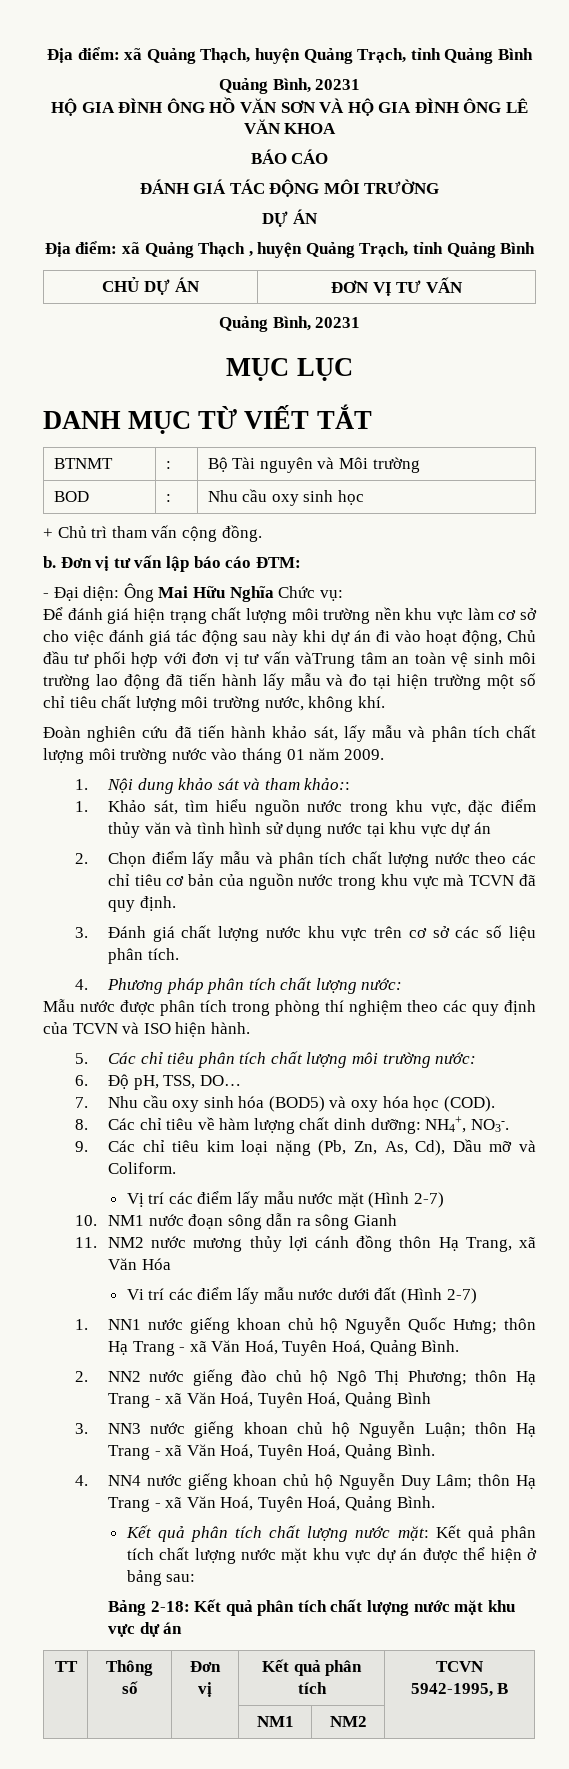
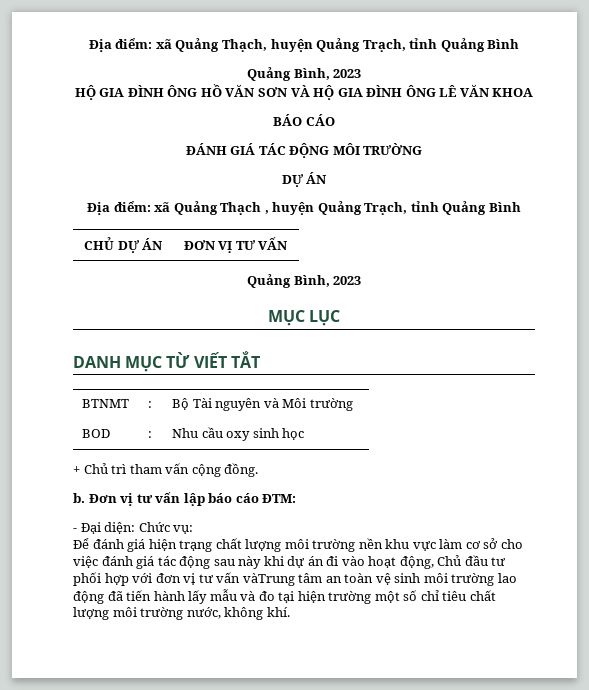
[315,79,361,90] 20231 -> [333,69,362,78] 2023
[315,317,361,328] 20231 -> [333,276,362,285] 2023
[123,583,274,602] Ông Mai Hữu Nghĩa -> (136, 528) none
[43,725,536,742] [43,748,384,764] [75,778,351,794] [75,799,536,816] [107,822,491,838] [75,851,537,868] [107,873,537,890] [107,896,176,912] [75,925,537,942] [107,948,179,964] [75,977,403,994] [43,999,536,1016] [43,1022,250,1037] [75,1051,477,1068] [75,1074,241,1090] [75,1095,495,1112] [75,1116,509,1134] [75,1139,536,1156] [107,1162,176,1174] [126,1191,444,1208] [75,1213,398,1230] [75,1235,536,1252] [107,1258,171,1270] [126,1287,477,1304] [75,1317,536,1334] [107,1340,460,1356] [75,1369,536,1386] [107,1392,431,1408] [75,1421,537,1438] [107,1444,435,1460] [75,1473,537,1490] [107,1496,435,1512] [125,1525,536,1542] [126,1547,538,1564] [126,1570,196,1586] [107,1599,515,1616] [107,1622,183,1637] [54,1661,78,1672] [106,1660,153,1676] [121,1681,138,1694] [190,1661,221,1672] [198,1682,212,1697] [261,1659,363,1676] [297,1682,327,1694] [435,1661,484,1672] [410,1683,509,1697] [256,1716,294,1727] [329,1716,367,1727] // Đoàn nghiên cứu đã tiến hành khảo sát, lấy mẫu và phân tích chất lượng môi trường nước vào tháng 01 năm 2009. // 1. Nội dung khảo sát và tham khảo:: // 1. Khảo sát, tìm hiểu nguồn nước trong khu vực, đặc điểm thủy văn và tình hình sử dụng nước tại khu vực dự án // 2. Chọn điểm lấy mẫu và phân tích chất lượng nước theo các chỉ tiêu cơ bản của nguồn nước trong khu vực mà TCVN đã quy định. // 3. Đánh giá chất lượng nước khu vực trên cơ sở các số liệu phân tích. // 4. Phương pháp phân tích chất lượng nước: // Mẫu nước được phân tích trong phòng thí nghiệm theo các quy định của TCVN và ISO hiện hành. // 5. Các chỉ tiêu phân tích chất lượng môi trường nước: // 6. Độ pH, TSS, DO… // 7. Nhu cầu oxy sinh hóa (BOD5) và oxy hóa học (COD). // 8. Các chỉ tiêu về hàm lượng chất dinh dưỡng: NH4+, NO3-. // 9. Các chỉ tiêu kim loại nặng (Pb, Zn, As, Cd), Dầu mỡ và Coliform. // Vị trí các điểm lấy mẫu nước mặt (Hình 2-7) // 10. NM1 nước đoạn sông dẫn ra sông Gianh // 11. NM2 nước mương thủy lợi cánh đồng thôn Hạ Trang, xã Văn Hóa // Vi trí các điểm lấy mẫu nước dưới đất (Hình 2-7) // 1. NN1 nước giếng khoan chủ hộ Nguyễn Quốc Hưng; thôn Hạ Trang - xã Văn Hoá, Tuyên Hoá, Quảng Bình. // 2. NN2 nước giếng đào chủ hộ Ngô Thị Phương; thôn Hạ Trang - xã Văn Hoá, Tuyên Hoá, Quảng Bình // 3. NN3 nước giếng khoan chủ hộ Nguyễn Luận; thôn Hạ Trang - xã Văn Hoá, Tuyên Hoá, Quảng Bình. // 4. NN4 nước giếng khoan chủ hộ Nguyễn Duy Lâm; thôn Hạ Trang - xã Văn Hoá, Tuyên Hoá, Quảng Bình. // Kết quả phân tích chất lượng nước mặt: Kết quả phân tích chất lượng nước mặt khu vực dự án được thể hiện ở bảng sau: // Bảng 2-18: Kết quả phân tích chất lượng nước mặt khu vực dự án // TT | Thông số | Đơn vị | Kết quả phân tích | TCVN 5942-1995, B // | | | NM1 | NM2 | -> (290, 612) none

